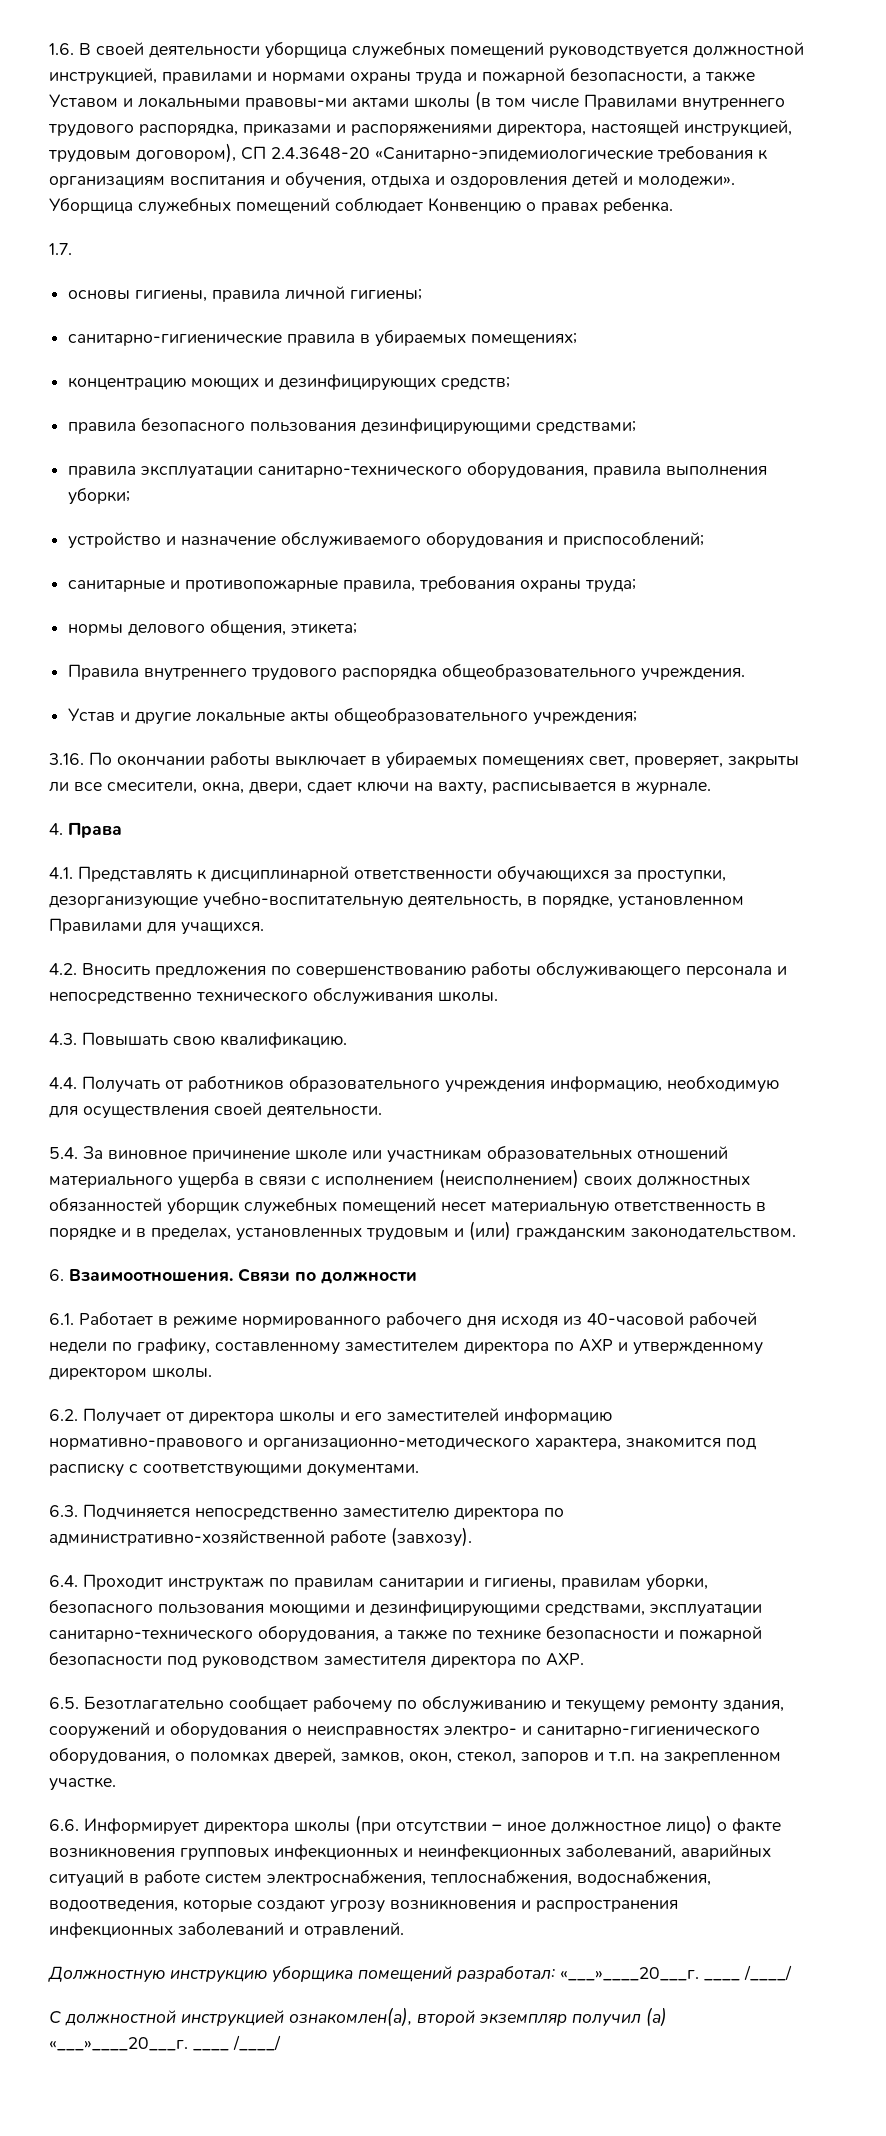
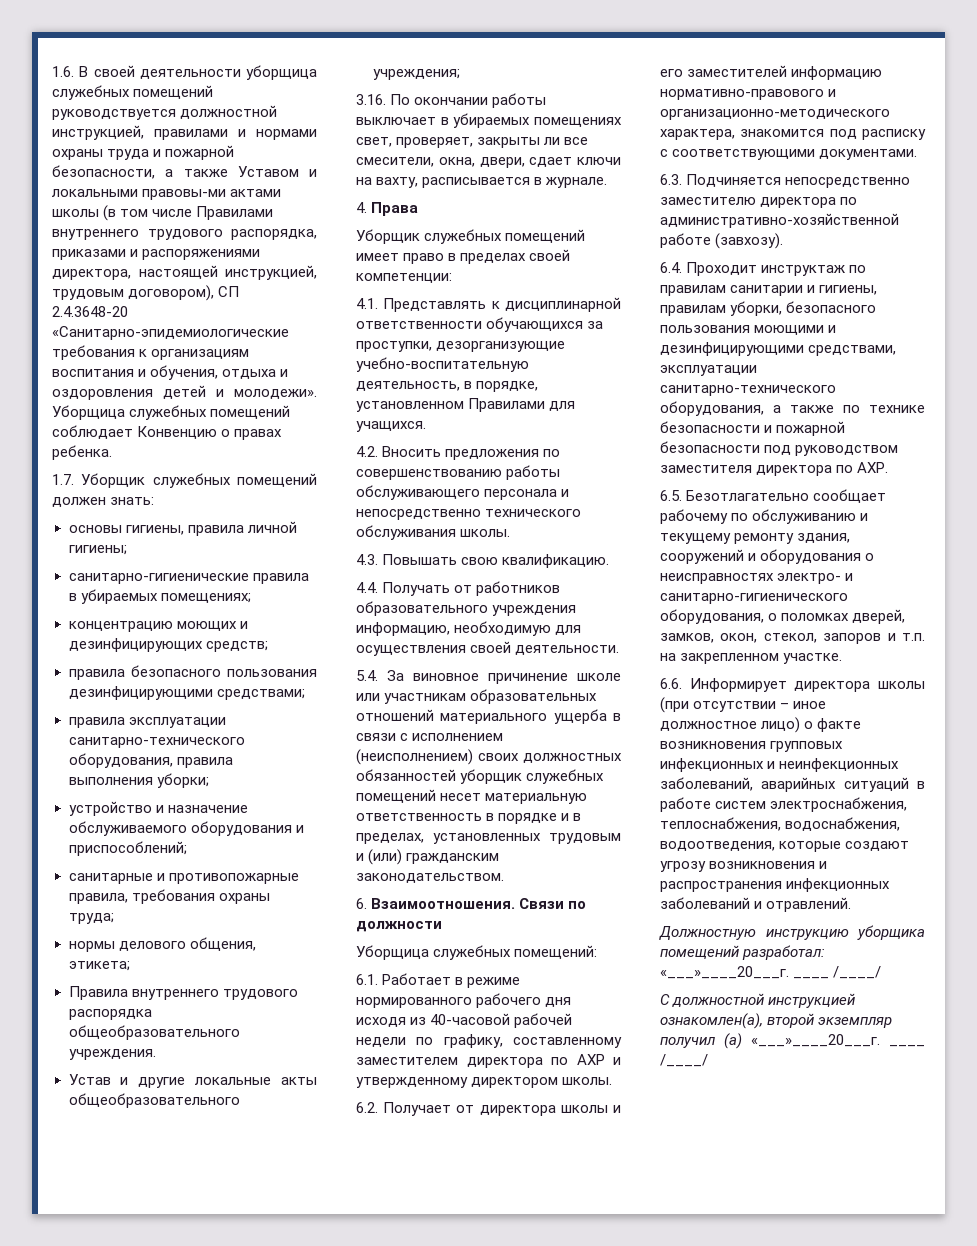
(72, 249) none -> [81,473,317,488] [52,497,155,507] Уборщик служебных помещений должен знать:
(122, 830) none -> [356,229,586,244] [356,249,571,264] [356,273,452,283] // Уборщик служебных помещений имеет право в пределах своей компетенции:
(417, 1277) none -> [356,945,598,960] // Уборщица служебных помещений:

